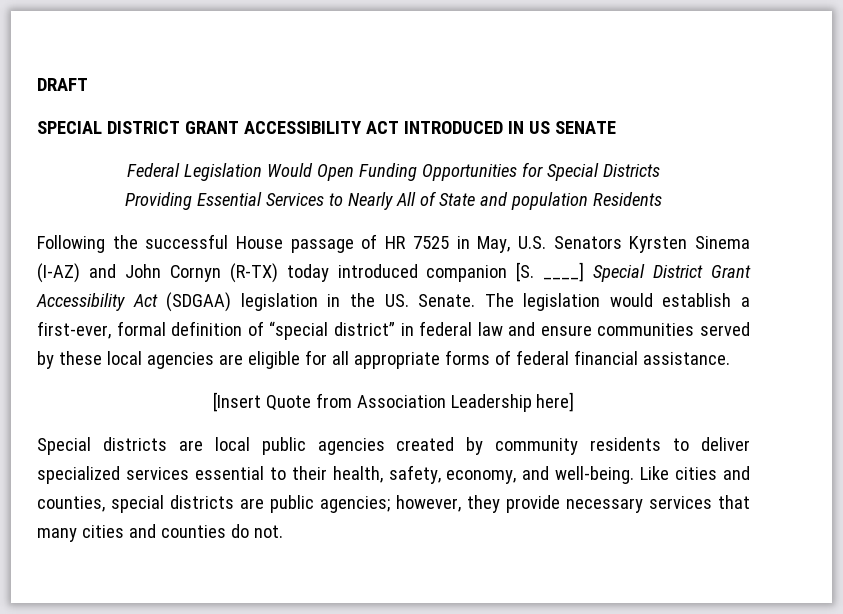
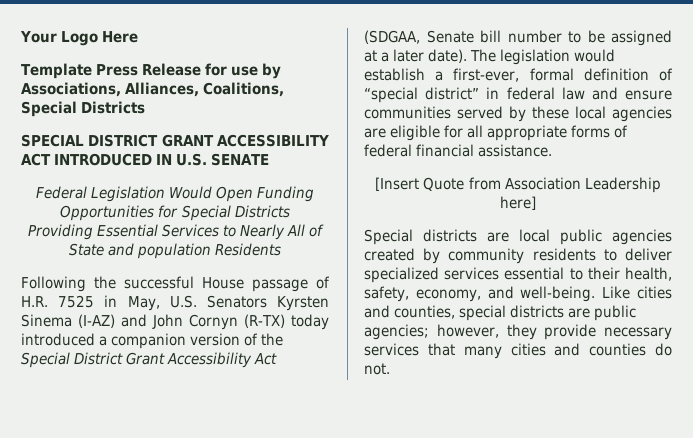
[37,78,88,91] DRAFT -> [20,31,139,46] [21,63,282,79] [21,82,285,97] [21,101,146,117] Your Logo Here // Template Press Release for use by Associations, Alliances, Coalitions, Special Districts
[528,121,550,134] US -> [176,153,208,166] U.S.
[385,236,407,249] HR -> [21,296,48,307] H.R.
[426,262,585,282] companion [S. ____] -> [99,333,284,349] a companion version of the
[166,292,476,312] (SDGAA) legislation in the US. Senate. -> [364,30,672,46] [364,49,468,63] (SDGAA, Senate bill number to be assigned at a later date).

